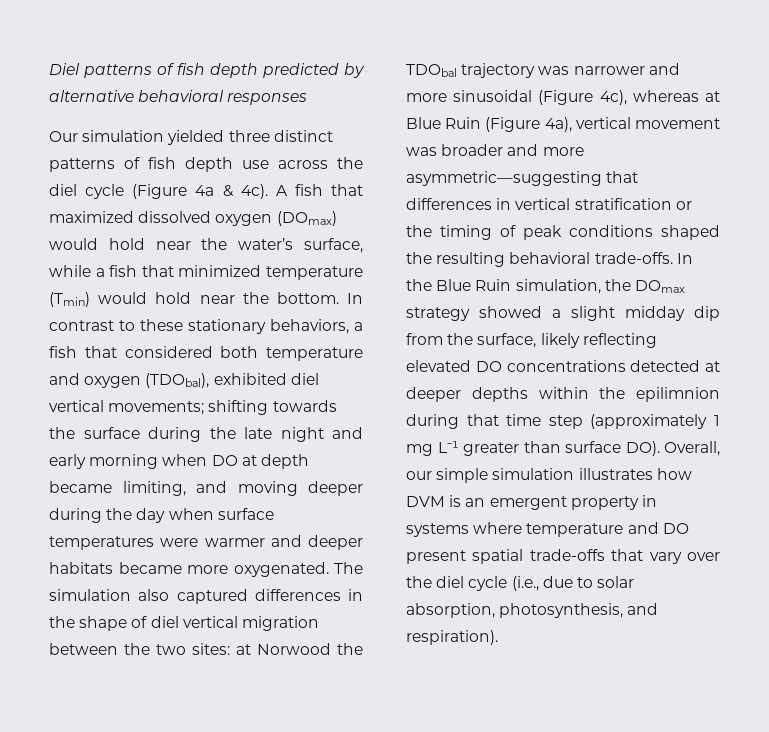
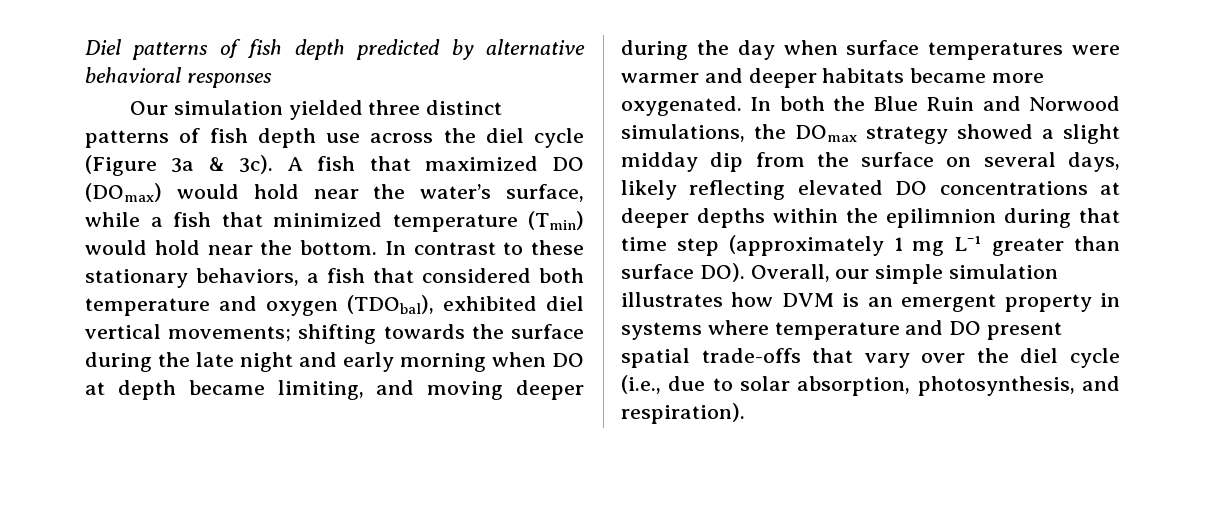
[195,184,268,199] 4a & 4c). -> [171,155,273,174] 3a & 3c).
[138,211,273,226] dissolved oxygen -> [552,157,584,171] DO
[334,562,363,574] [49,589,363,604] [49,616,319,631] [49,643,363,655] [406,63,680,78] [406,90,720,105] [406,117,720,132] [406,144,584,156] [406,171,639,186] [406,198,692,210] [406,225,720,240] [406,252,693,267] [406,279,601,294] The simulation also captured differences in the shape of diel vertical migration between the two sites: at Norwood the TDObal trajectory was narrower and more sinusoidal (Figure 4c), whereas at Blue Ruin (Figure 4a), vertical movement was broader and more asymmetric—suggesting that differences in vertical stratification or the timing of peak conditions shaped the resulting behavioral trade-offs. In the Blue Ruin simulation, -> [750,96,1120,111] [621,124,745,142] In both the Blue Ruin and Norwood simulations,
[477,333,537,348] surface, -> [861,152,1120,172] surface on several days,
[630,360,701,372] detected -> (1088, 188) none

